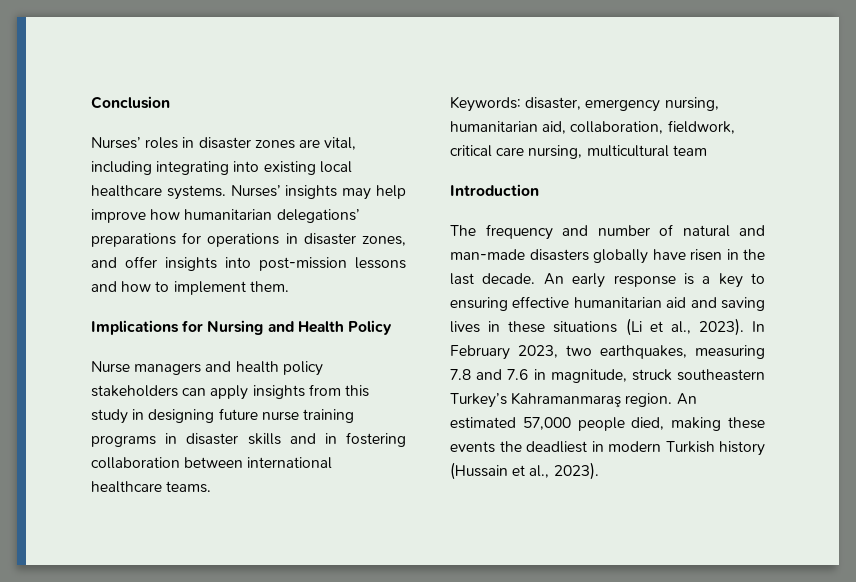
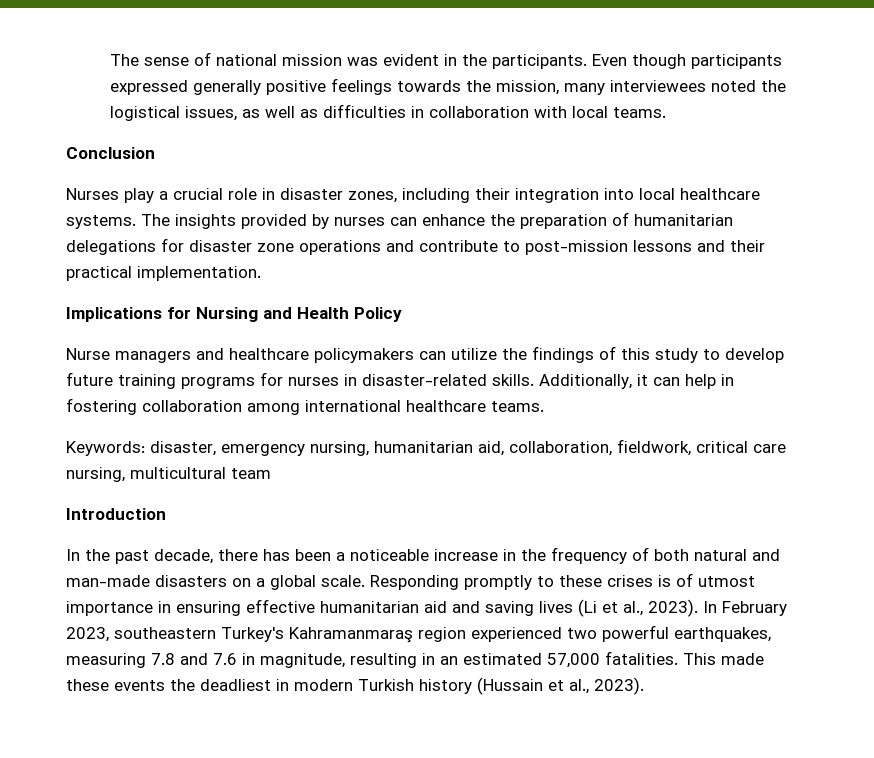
[91,96,170,109] [91,137,357,150] [91,161,352,175] [91,185,407,200] [91,209,360,223] [91,232,406,247] [91,256,406,271] [91,281,289,295] Conclusion // Nurses’ roles in disaster zones are vital, including integrating into existing local healthcare systems. Nurses’ insights may help improve how humanitarian delegations’ preparations for operations in disaster zones, and offer insights into post-mission lessons and how to implement them. -> [110,52,783,69] [110,78,787,95] [110,104,667,121] [66,147,155,159] [66,188,760,203] [66,212,733,229] [66,238,765,255] [66,266,261,281] The sense of national mission was evident in the participants. Even though participants expressed generally positive feelings towards the mission, many interviewees noted the logistical issues, as well as difficulties in collaboration with local teams. // Conclusion // Nurses play a crucial role in disaster zones, including their integration into local healthcare systems. The insights provided by nurses can enhance the preparation of humanitarian delegations for disaster zone operations and contribute to post-mission lessons and their practical implementation.
[235,361,323,376] [91,384,369,400] [91,408,354,424] [91,433,316,447] health policy stakeholders can apply insights from this study in designing future nurse training programs in disaster skills and -> [229,346,784,363] [66,372,716,389] healthcare policymakers can utilize the findings of this study to develop future training programs for nurses in disaster-related skills. Additionally, it can help
[184,457,244,468] between -> [247,403,300,415] among
[450,224,765,240] [450,249,765,264] [450,273,765,288] The frequency and number of natural and man-made disasters globally have risen in the last decade. An early response is a key to -> [66,547,780,564] [66,573,755,590] [66,601,171,616] In the past decade, there has been a noticeable increase in the frequency of both natural and man-made disasters on a global scale. Responding promptly to these crises is of utmost importance in
[488,321,618,333] in these situations -> (573, 607) none
[566,345,592,356] two -> [114,625,669,643] southeastern Turkey's Kahramanmaraş region experienced two powerful
[631,369,765,381] [450,392,697,408] [450,417,722,431] struck southeastern Turkey’s Kahramanmaraş region. An estimated 57,000 people died, making -> [350,651,764,668] resulting in an estimated 57,000 fatalities. This made

